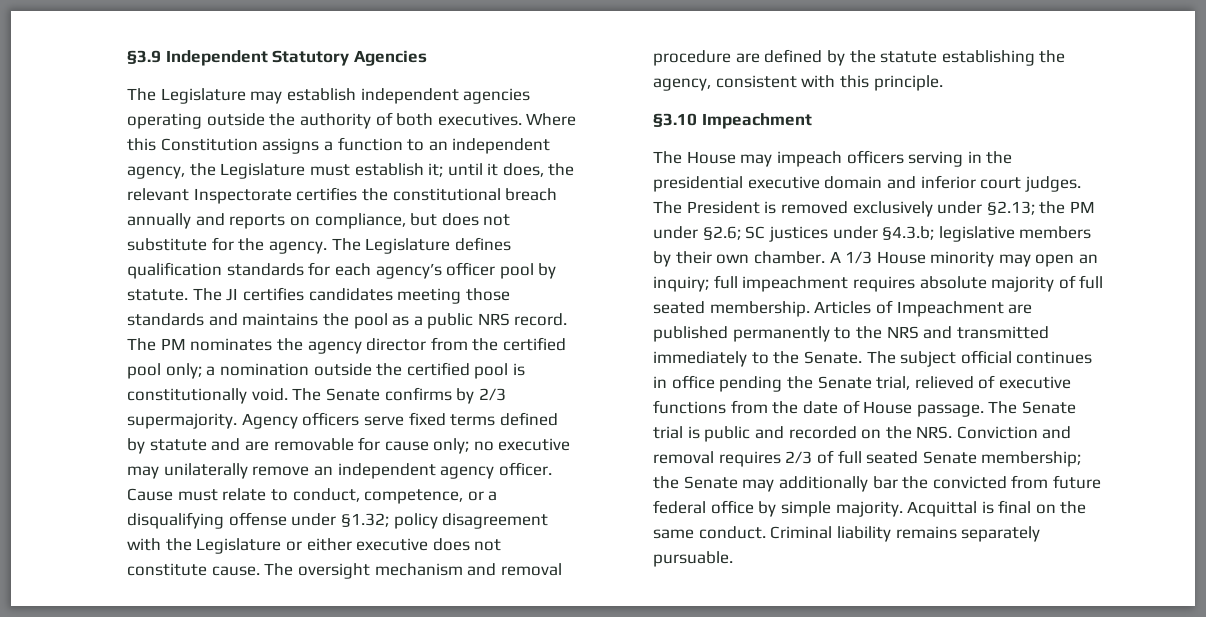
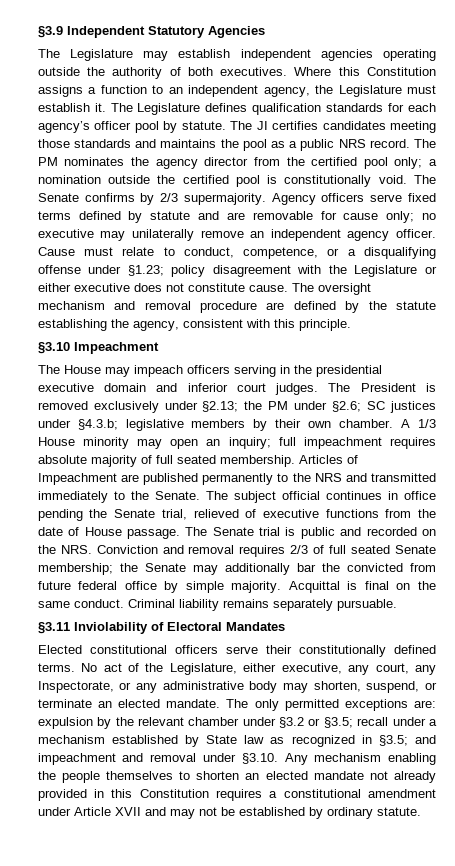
[428,163,575,177] [127,187,558,204] [127,213,511,229] [127,237,327,254] it; until it does, the relevant Inspectorate certifies the constitutional breach annually and reports on compliance, but does not substitute for the agency. -> [94,103,106,112] it.
[340,513,389,527] §1.32; -> [127,265,164,276] §1.23;
(734, 559) none -> [37,622,285,634] [37,645,436,657] [37,663,436,675] [37,681,437,693] [37,699,436,711] [37,717,437,729] [37,735,437,747] [37,753,436,765] [37,771,437,783] [37,789,436,801] [37,807,421,819] // §3.11 Inviolability of Electoral Mandates // Elected constitutional officers serve their constitutionally defined terms. No act of the Legislature, either executive, any court, any Inspectorate, or any administrative body may shorten, suspend, or terminate an elected mandate. The only permitted exceptions are: expulsion by the relevant chamber under §3.2 or §3.5; recall under a mechanism established by State law as recognized in §3.5; and impeachment and removal under §3.10. Any mechanism enabling the people themselves to shorten an elected mandate not already provided in this Constitution requires a constitutional amendment under Article XVII and may not be established by ordinary statute.

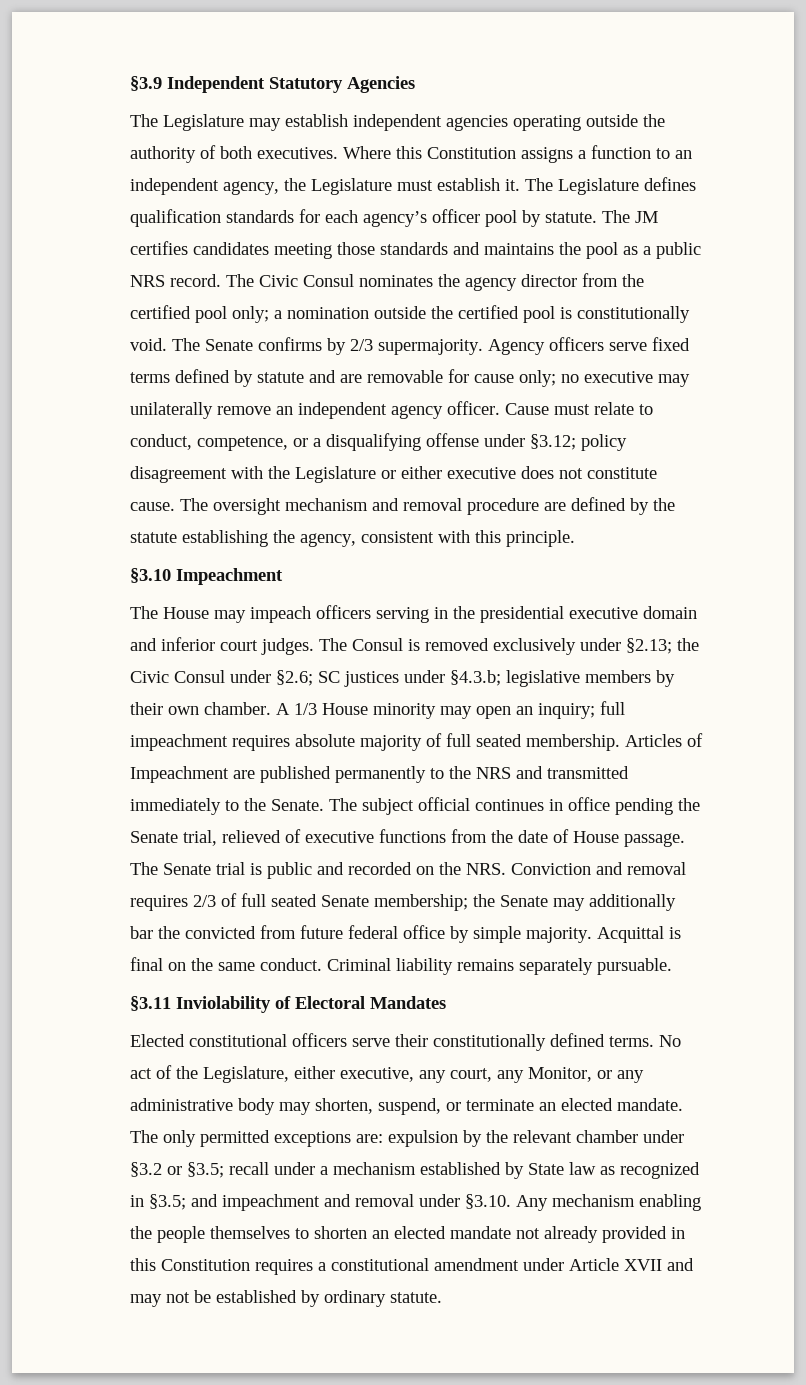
[256,121,268,130] JI -> [635,211,659,223] JM
[37,157,58,166] PM -> [259,274,355,287] Civic Consul
[127,265,164,276] §1.23; -> [530,434,577,450] §3.12;
[360,383,416,392] President -> [352,638,404,651] Consul
[268,401,289,410] PM -> [130,670,226,683] Civic Consul
[37,681,114,693] Inspectorate, -> [528,1067,593,1082] Monitor,

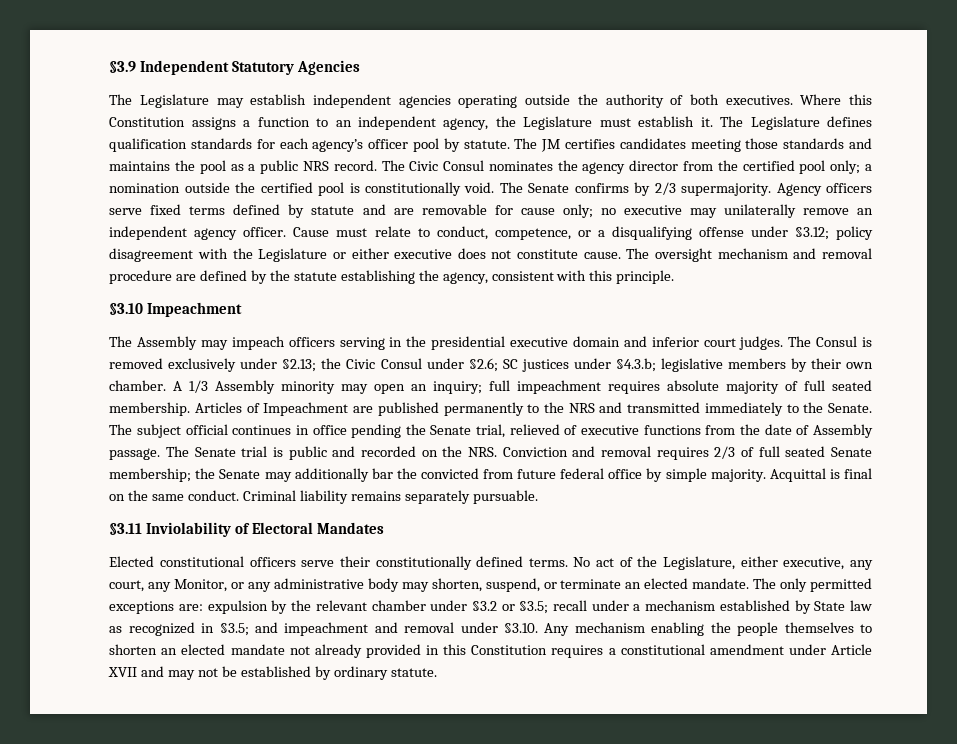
[163,607,210,619] House -> [137,336,198,350] Assembly
[322,703,369,715] House -> [215,380,276,394] Assembly
[573,831,620,843] House -> [813,424,874,438] Assembly

